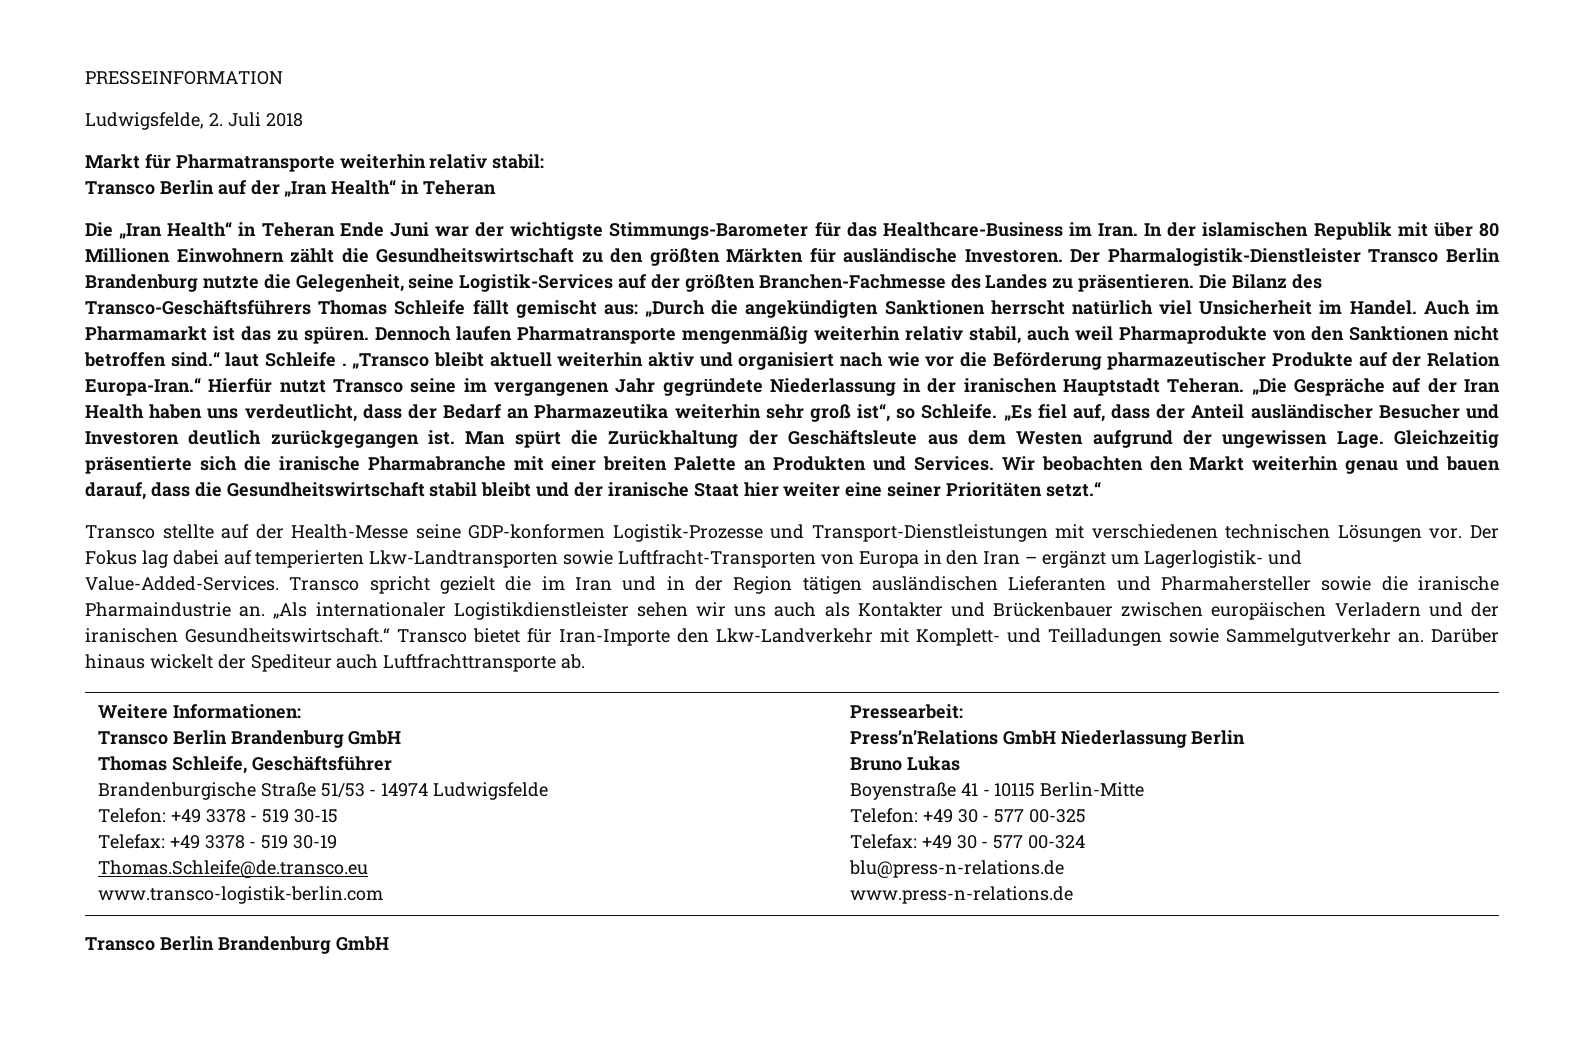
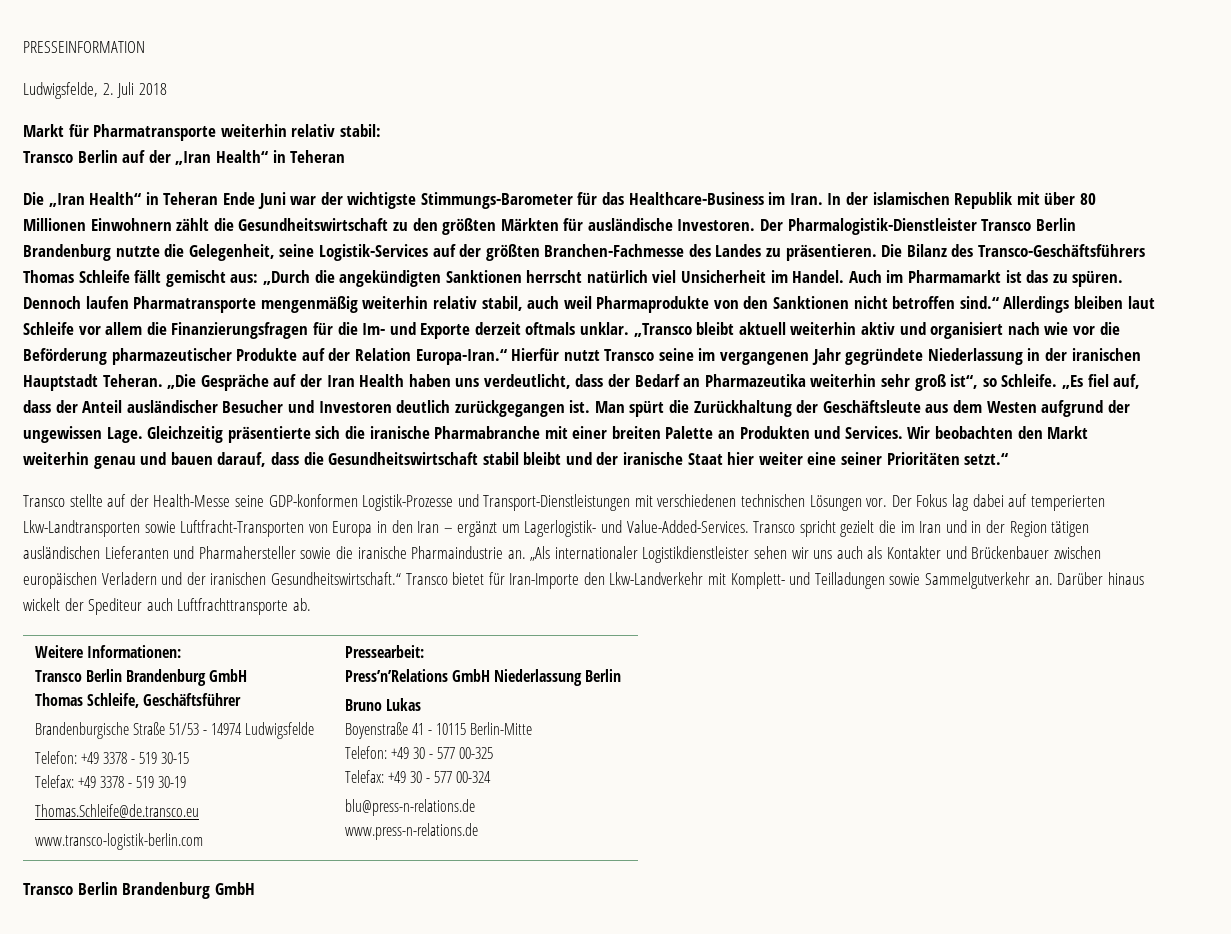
[225,352,347,367] laut Schleife . -> [1003,296,1155,313] [23,322,630,339] Allerdings bleiben laut Schleife vor allem die Finanzierungsfragen für die Im- und Exporte derzeit oftmals unklar.

